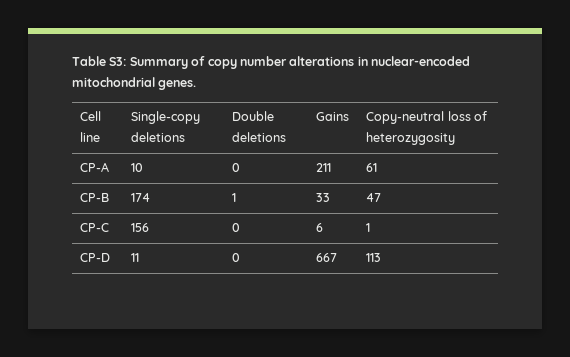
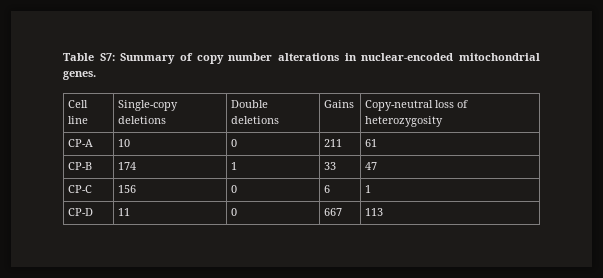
[109,57,127,66] S3: -> [99,53,115,61] S7:

